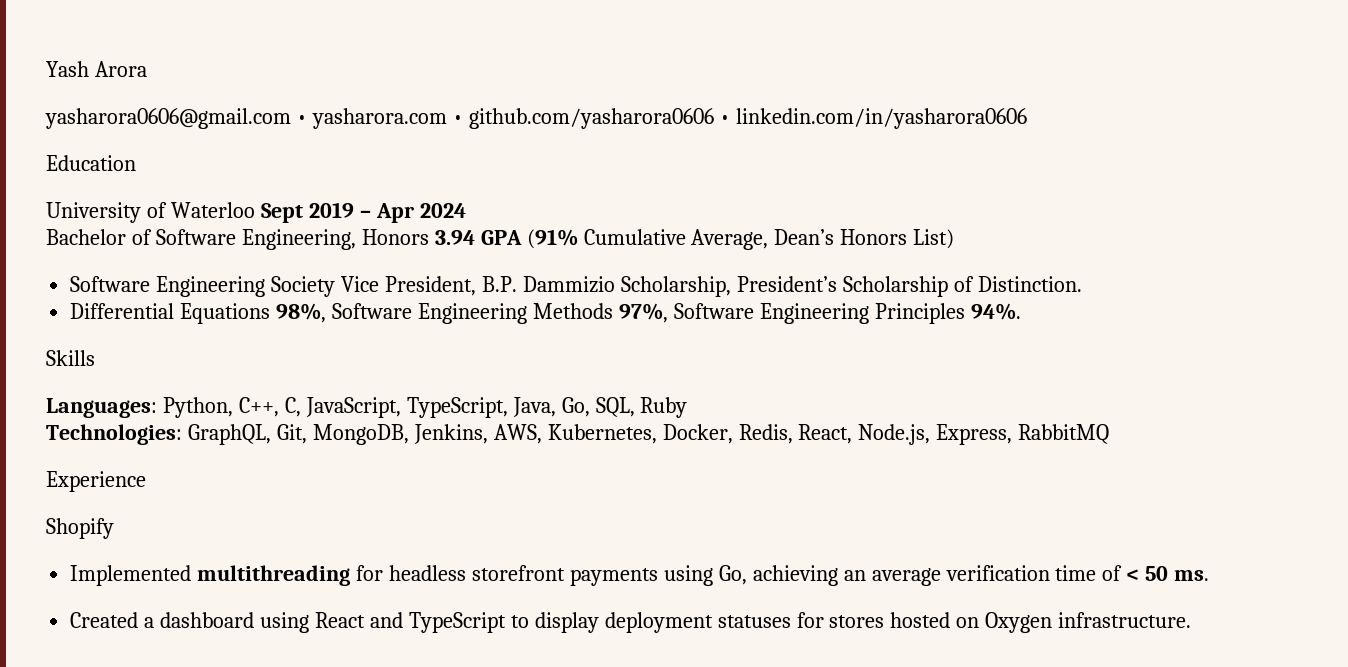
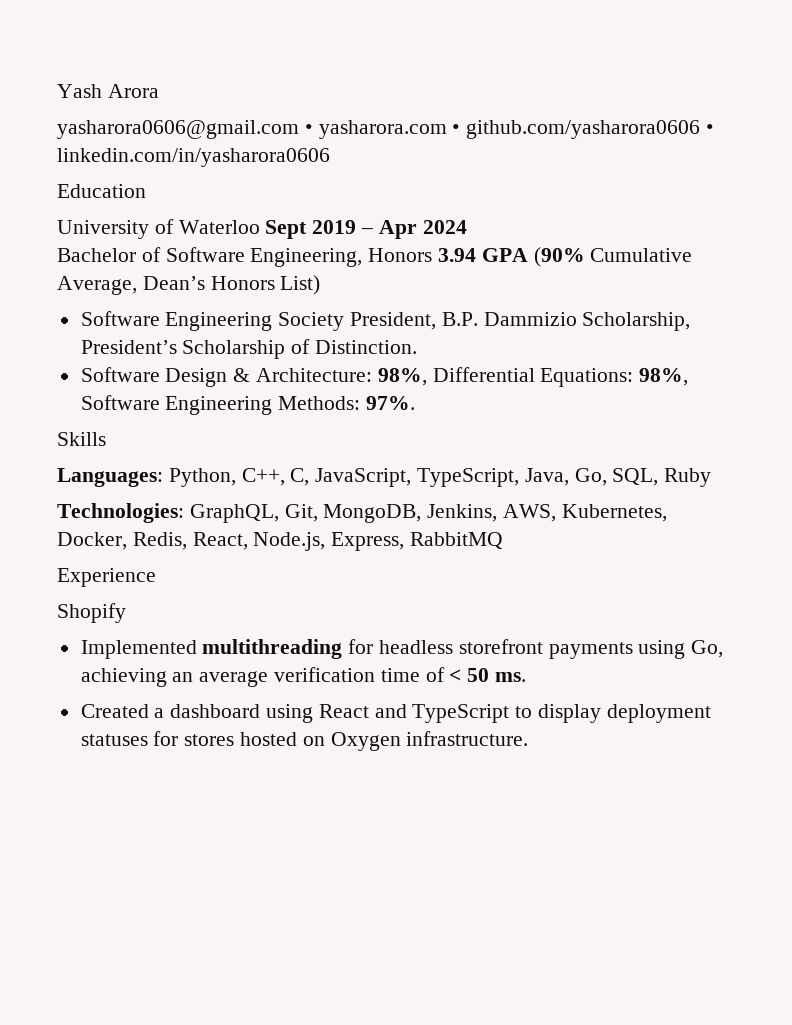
[526,229,578,249] (91% -> [533,247,585,267] (90%
[341,276,380,292] Vice -> (345, 321) none
[70,303,1021,324] Differential Equations 98%, Software Engineering Methods 97%, Software Engineering Principles 94%. -> [80,367,689,387] [80,395,416,415] Software Design & Architecture: 98%, Differential Equations: 98%, Software Engineering Methods: 97%.

